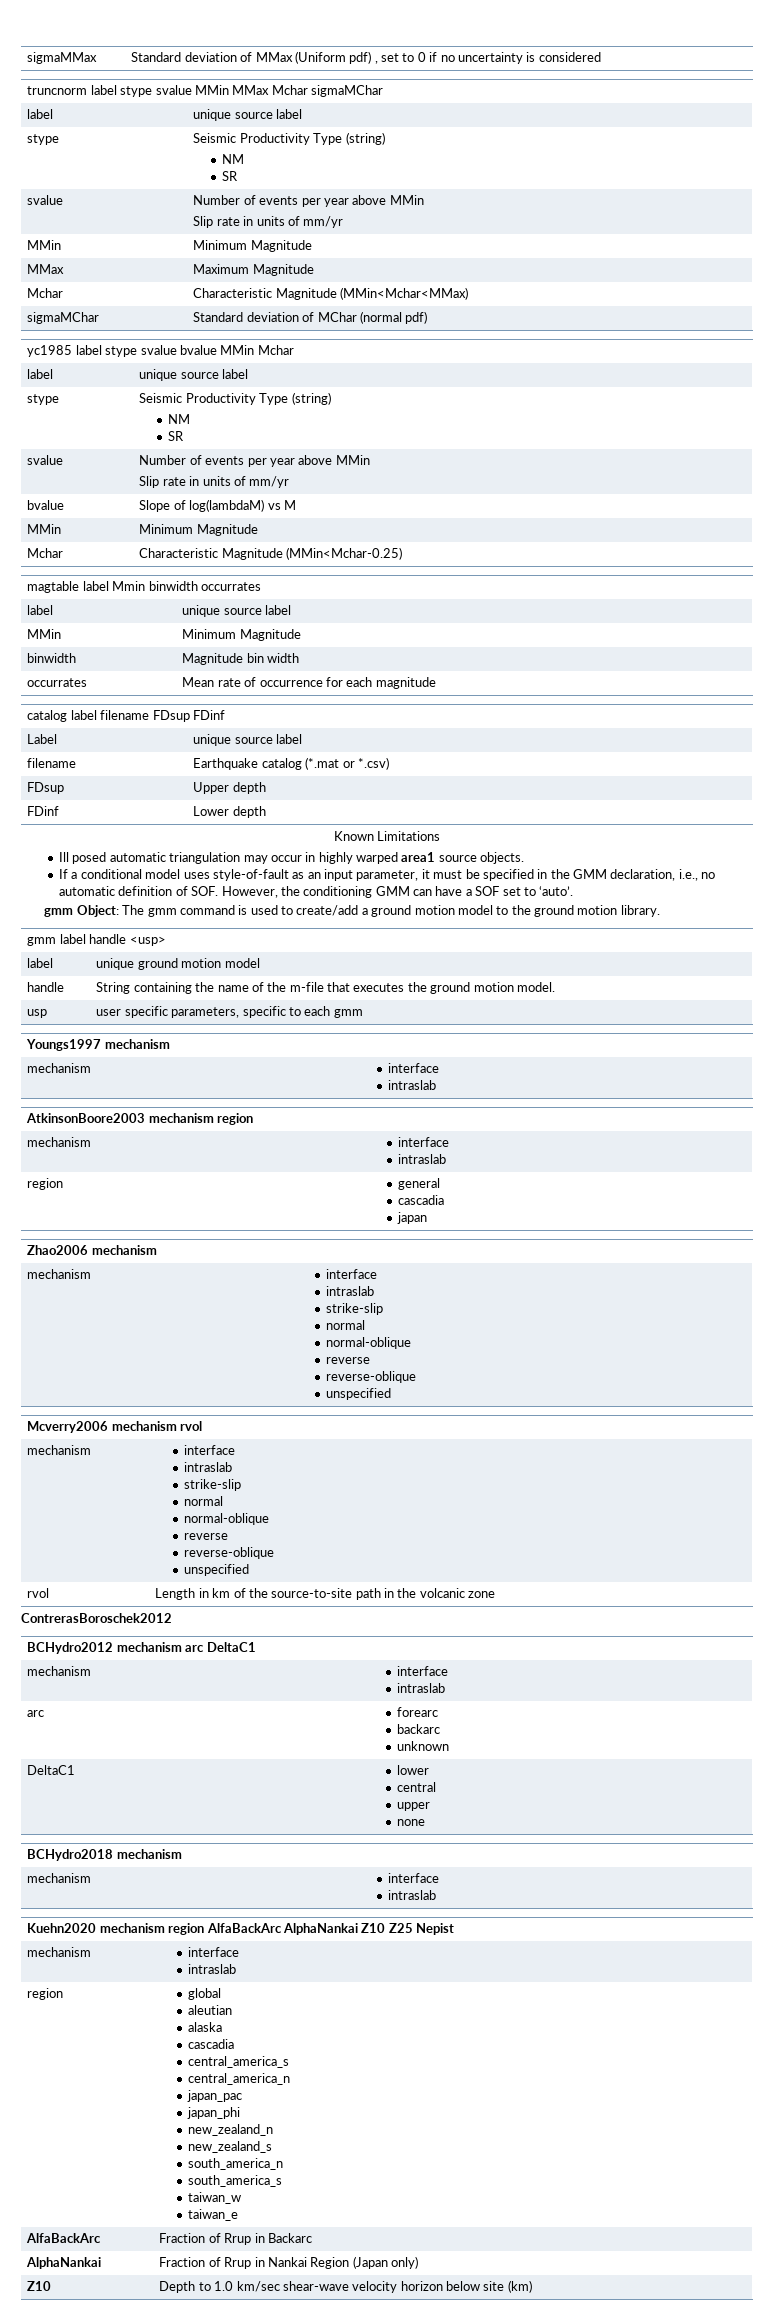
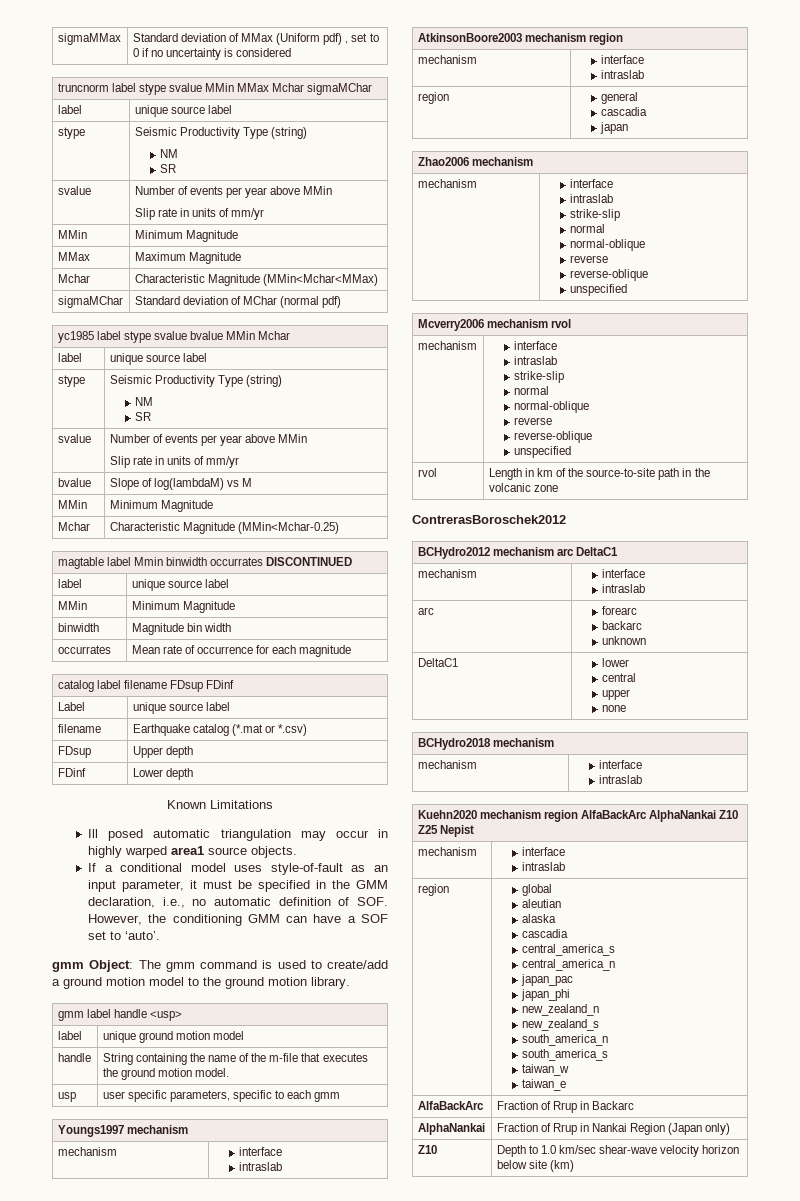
(261, 586) none -> [266,557,353,566] DISCONTINUED

